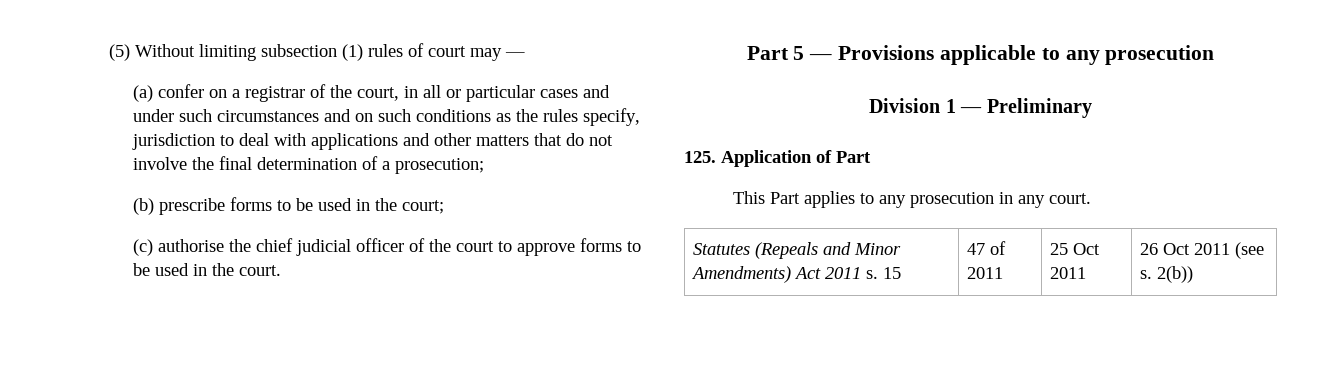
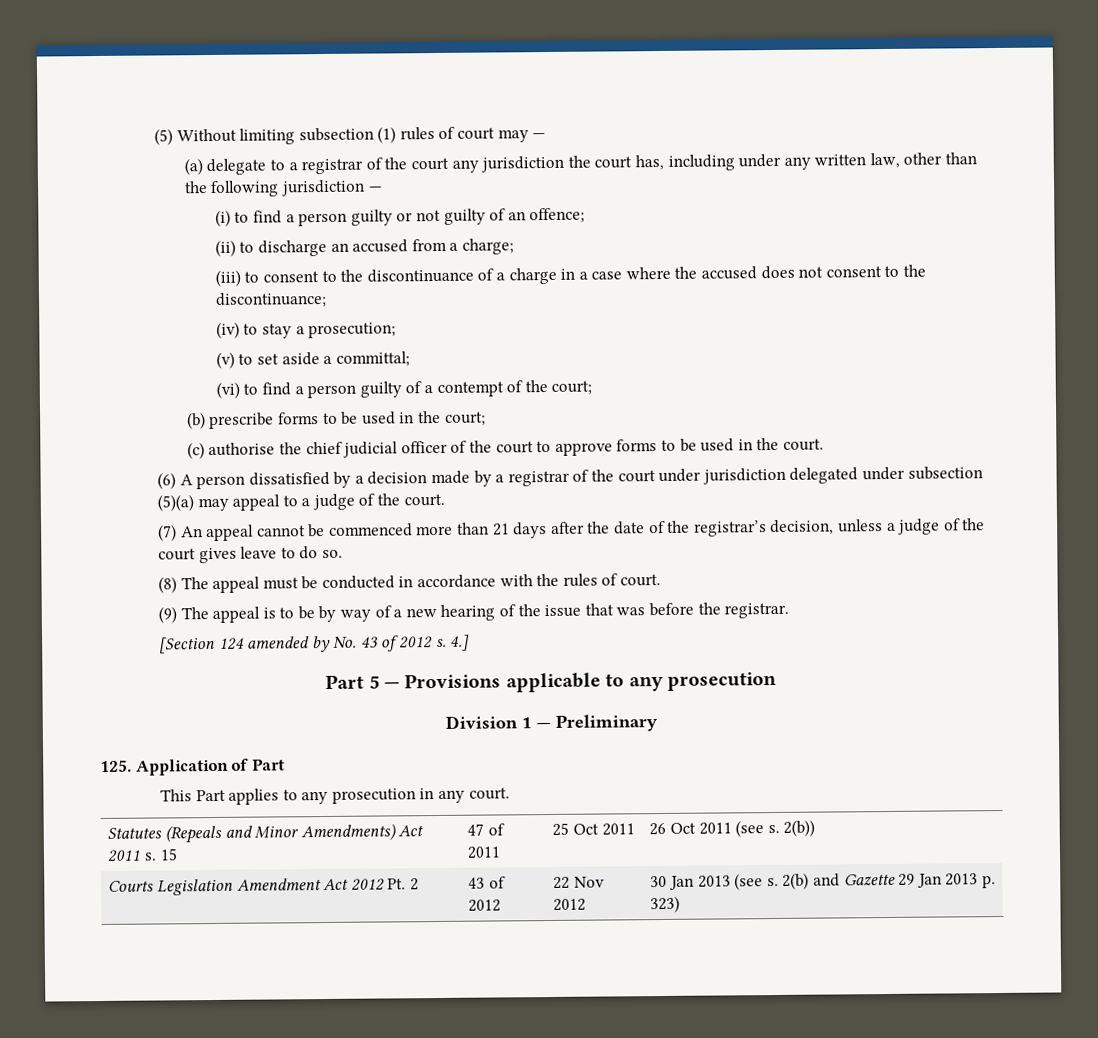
[158,84,611,102] [133,108,641,126] [132,133,614,150] [133,156,485,174] confer on a registrar of the court, in all or particular cases and under such circumstances and on such conditions as the rules specify, jurisdiction to deal with applications and other matters that do not involve the final determination of a prosecution; -> [206,152,978,176] [183,179,383,197] [214,207,586,227] [214,238,514,257] [214,264,927,287] [214,291,327,308] [215,321,397,339] [215,351,410,369] [215,380,593,399] delegate to a registrar of the court any jurisdiction the court has, including under any written law, other than the following jurisdiction — // (i) to find a person guilty or not guilty of an offence; // (ii) to discharge an accused from a charge; // (iii) to consent to the discontinuance of a charge in a case where the accused does not consent to the discontinuance; // (iv) to stay a prosecution; // (v) to set aside a committal; // (vi) to find a person guilty of a contempt of the court;
(282, 270) none -> [156,466,983,490] [156,493,445,512] [157,518,986,542] [157,546,343,564] [157,573,661,594] [157,602,790,624] [158,634,471,654] // (6) A person dissatisfied by a decision made by a registrar of the court under jurisdiction delegated under subsection (5)(a) may appeal to a judge of the court. // (7) An appeal cannot be commenced more than 21 days after the date of the registrar’s decision, unless a judge of the court gives leave to do so. // (8) The appeal must be conducted in accordance with the rules of court. // (9) The appeal is to be by way of a new hearing of the issue that was before the registrar. // [Section 124 amended by No. 43 of 2012 s. 4.]
(1194, 274) none -> [108,878,419,896] [468,876,507,889] [468,899,502,912] [553,876,606,889] [553,898,587,911] [650,872,996,891] [650,895,681,914] // Courts Legislation Amendment Act 2012 Pt. 2 | 43 of 2012 | 22 Nov 2012 | 30 Jan 2013 (see s. 2(b) and Gazette 29 Jan 2013 p. 323)

